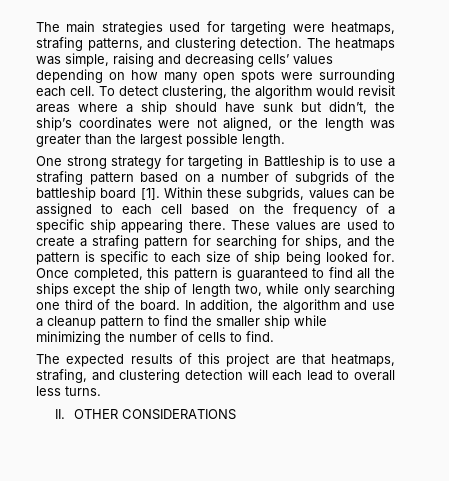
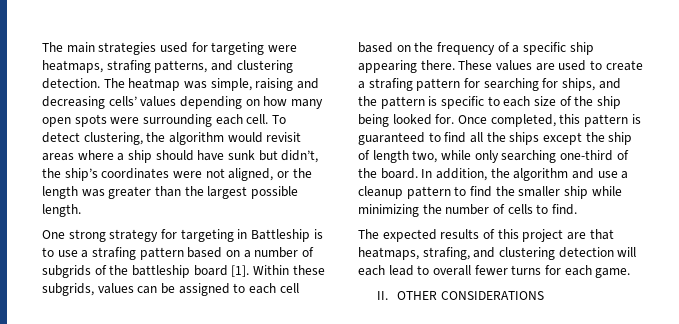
[335,38,395,51] heatmaps -> [128,78,181,91] heatmap
(250, 256) none -> [574,96,594,106] the
[36,299,93,310] one third -> [559,150,613,161] one-third
[36,386,101,396] less turns. -> [474,265,631,278] fewer turns for each game.

